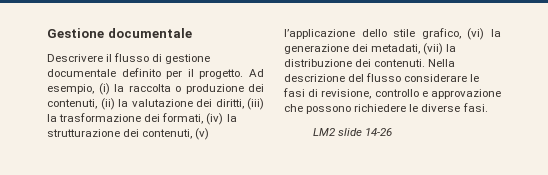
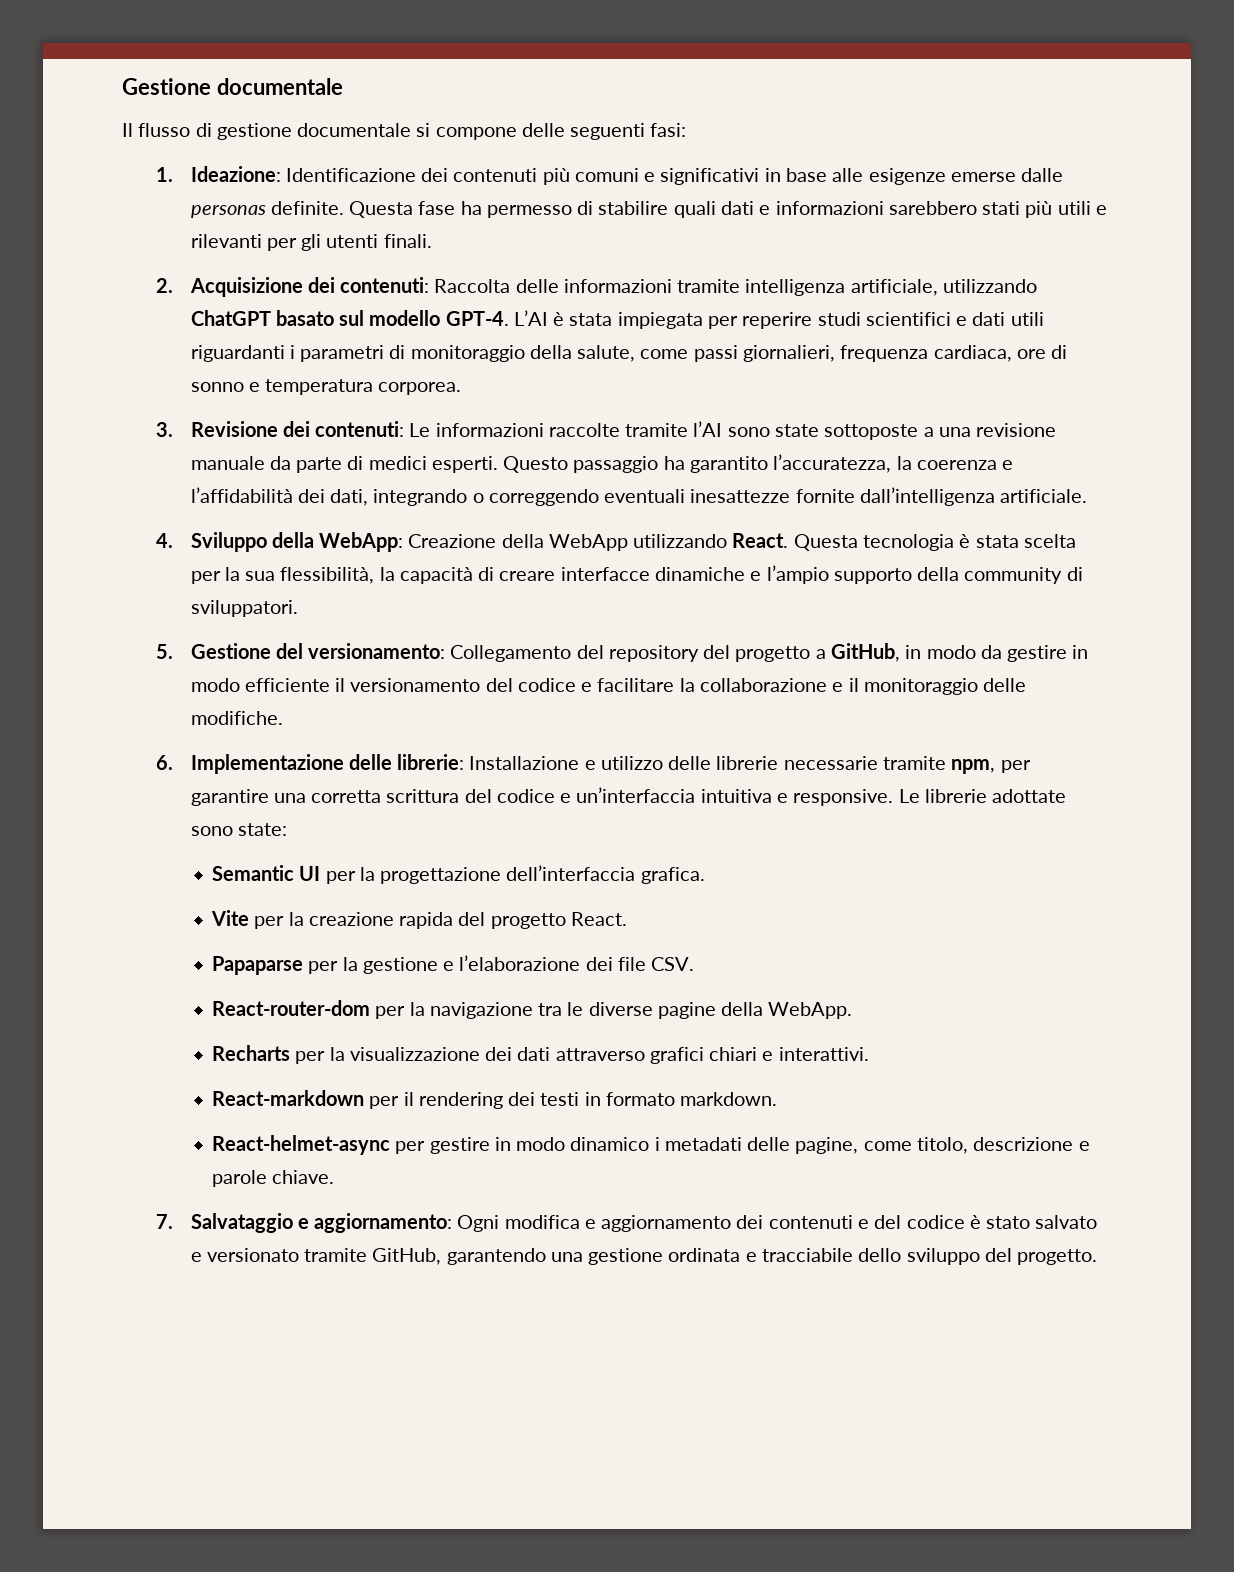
[47,54,113,62] Descrivere il -> [122,123,133,137] Il
[121,68,264,79] [47,83,264,95] [47,98,264,110] [47,113,237,125] [47,128,210,140] [284,28,501,40] [284,43,457,55] [284,59,456,67] [284,73,480,82] [283,88,501,99] [284,103,488,114] [312,128,393,136] definito per il progetto. Ad esempio, (i) la raccolta o produzione dei contenuti, (ii) la valutazione dei diritti, (iii) la trasformazione dei formati, (iv) la strutturazione dei contenuti, (v) l’applicazione dello stile grafico, (vi) la generazione dei metadati, (vii) la distribuzione dei contenuti. Nella descrizione del flusso considerare le fasi di revisione, controllo e approvazione che possono richiedere le diverse fasi. // LM2 slide 14-26 -> [416,123,687,140] [156,166,1064,185] [190,201,1107,218] [190,234,432,251] [156,277,1038,297] [190,310,1044,329] [190,345,1068,362] [190,379,462,395] [156,421,1057,440] [190,454,1014,473] [190,487,1088,506] [156,532,1076,552] [190,565,1083,584] [190,600,298,617] [156,643,1089,662] [190,678,1027,695] [190,711,283,725] [156,754,1031,774] [190,787,1067,806] [190,823,287,836] [212,865,705,884] [211,910,627,929] [212,955,695,975] [212,1000,853,1019] [212,1045,869,1064] [212,1090,778,1109] [212,1135,1090,1155] [212,1170,335,1187] [156,1213,1098,1233] [190,1248,1098,1265] si compone delle seguenti fasi: // 1. Ideazione: Identificazione dei contenuti più comuni e significativi in base alle esigenze emerse dalle personas definite. Questa fase ha permesso di stabilire quali dati e informazioni sarebbero stati più utili e rilevanti per gli utenti finali. // 2. Acquisizione dei contenuti: Raccolta delle informazioni tramite intelligenza artificiale, utilizzando ChatGPT basato sul modello GPT-4. L’AI è stata impiegata per reperire studi scientifici e dati utili riguardanti i parametri di monitoraggio della salute, come passi giornalieri, frequenza cardiaca, ore di sonno e temperatura corporea. // 3. Revisione dei contenuti: Le informazioni raccolte tramite l’AI sono state sottoposte a una revisione manuale da parte di medici esperti. Questo passaggio ha garantito l’accuratezza, la coerenza e l’affidabilità dei dati, integrando o correggendo eventuali inesattezze fornite dall’intelligenza artificiale. // 4. Sviluppo della WebApp: Creazione della WebApp utilizzando React. Questa tecnologia è stata scelta per la sua flessibilità, la capacità di creare interfacce dinamiche e l’ampio supporto della community di sviluppatori. // 5. Gestione del versionamento: Collegamento del repository del progetto a GitHub, in modo da gestire in modo efficiente il versionamento del codice e facilitare la collaborazione e il monitoraggio delle modifiche. // 6. Implementazione delle librerie: Installazione e utilizzo delle librerie necessarie tramite npm, per garantire una corretta scrittura del codice e un’interfaccia intuitiva e responsive. Le librerie adottate sono state: // Semantic UI per la progettazione dell’interfaccia grafica. // Vite per la creazione rapida del progetto React. // Papaparse per la gestione e l’elaborazione dei file CSV. // React-router-dom per la navigazione tra le diverse pagine della WebApp. // Recharts per la visualizzazione dei dati attraverso grafici chiari e interattivi. // React-markdown per il rendering dei testi in formato markdown. // React-helmet-async per gestire in modo dinamico i metadati delle pagine, come titolo, descrizione e parole chiave. // 7. Salvataggio e aggiornamento: Ogni modifica e aggiornamento dei contenuti e del codice è stato salvato e versionato tramite GitHub, garantendo una gestione ordinata e tracciabile dello sviluppo del progetto.

